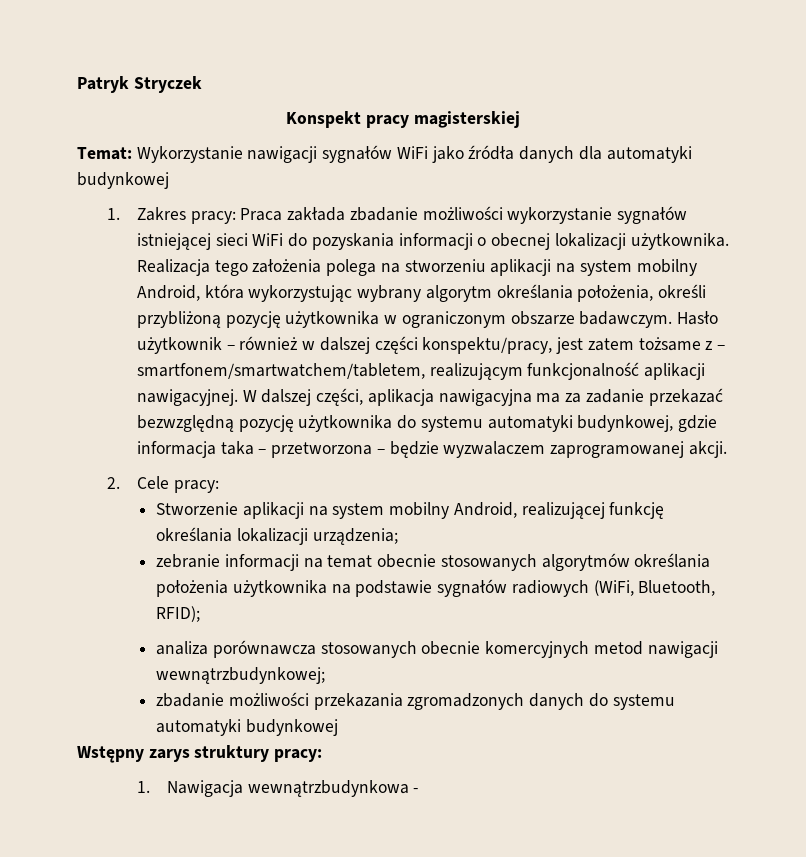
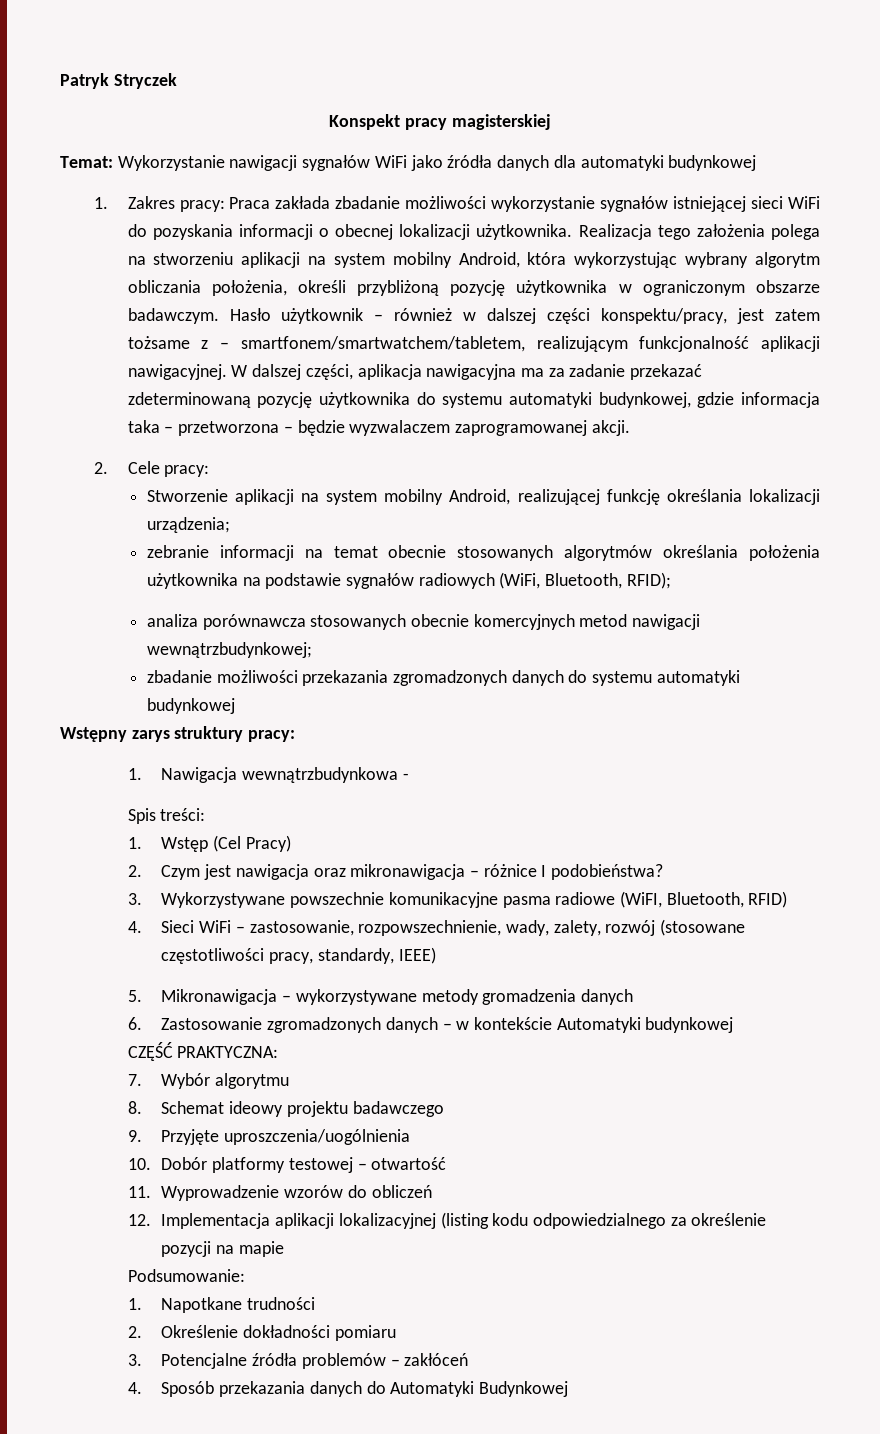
[496,284,573,299] określania -> [127,280,201,293] obliczania
[136,415,234,432] bezwzględną -> [127,392,251,408] zdeterminowaną
(419, 790) none -> [127,808,206,824] [127,835,291,852] [127,864,664,880] [127,891,788,908] [127,919,746,936] [161,947,436,964] [127,989,634,1005] [127,1017,734,1033] [127,1042,279,1061] [127,1073,290,1089] [127,1101,444,1117] [127,1129,411,1145] [127,1157,447,1173] [127,1185,432,1201] [127,1212,767,1229] [161,1241,284,1257] [127,1269,245,1282] [127,1297,316,1313] [127,1325,396,1341] [127,1353,469,1369] [127,1381,569,1397] // Spis treści: // 1. Wstęp (Cel Pracy) // 2. Czym jest nawigacja oraz mikronawigacja – różnice I podobieństwa? // 3. Wykorzystywane powszechnie komunikacyjne pasma radiowe (WiFI, Bluetooth, RFID) // 4. Sieci WiFi – zastosowanie, rozpowszechnienie, wady, zalety, rozwój (stosowane częstotliwości pracy, standardy, IEEE) // 5. Mikronawigacja – wykorzystywane metody gromadzenia danych // 6. Zastosowanie zgromadzonych danych – w kontekście Automatyki budynkowej // CZĘŚĆ PRAKTYCZNA: // 7. Wybór algorytmu // 8. Schemat ideowy projektu badawczego // 9. Przyjęte uproszczenia/uogólnienia // 10. Dobór platformy testowej – otwartość // 11. Wyprowadzenie wzorów do obliczeń // 12. Implementacja aplikacji lokalizacyjnej (listing kodu odpowiedzialnego za określenie pozycji na mapie // Podsumowanie: // 1. Napotkane trudności // 2. Określenie dokładności pomiaru // 3. Potencjalne źródła problemów – zakłóceń // 4. Sposób przekazania danych do Automatyki Budynkowej

